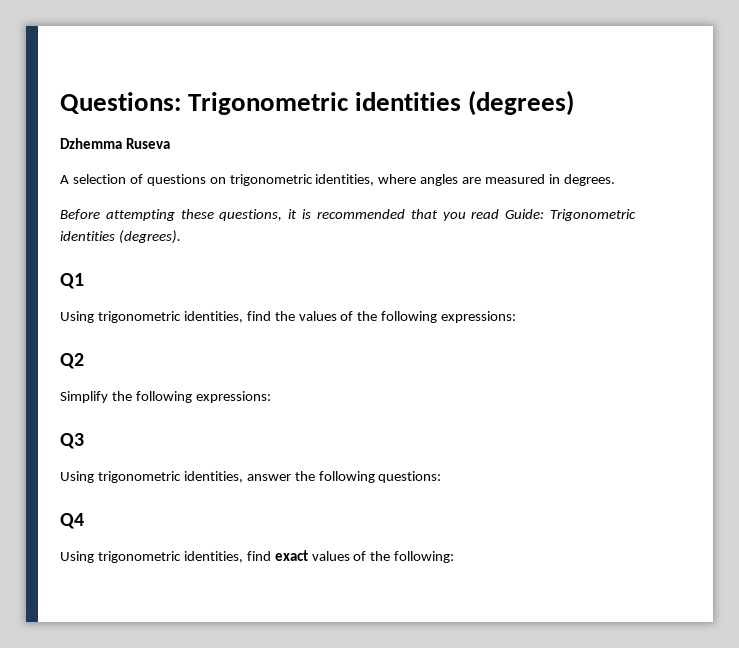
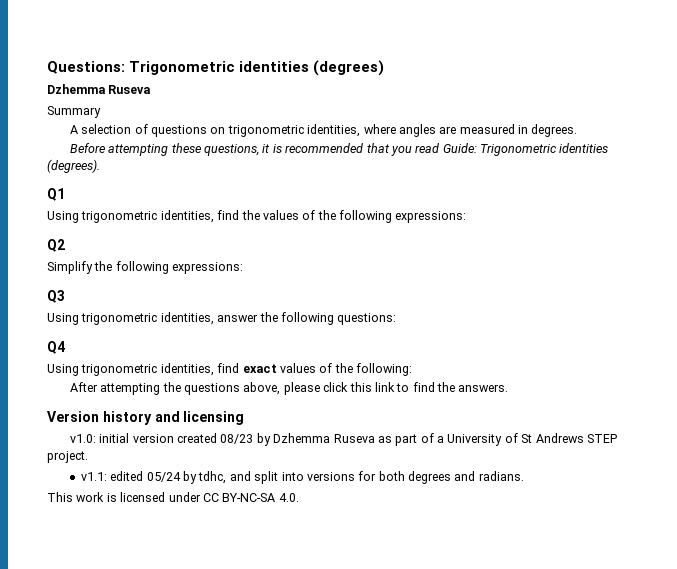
(170, 143) none -> [47,106,101,118] // Summary
(455, 557) none -> [69,382,509,395] [47,411,245,425] [69,433,617,446] [47,451,88,463] [80,471,524,484] [47,492,299,502] // After attempting the questions above, please click this link to find the answers. // Version history and licensing // v1.0: initial version created 08/23 by Dzhemma Ruseva as part of a University of St Andrews STEP project. // v1.1: edited 05/24 by tdhc, and split into versions for both degrees and radians. // This work is licensed under CC BY-NC-SA 4.0.

